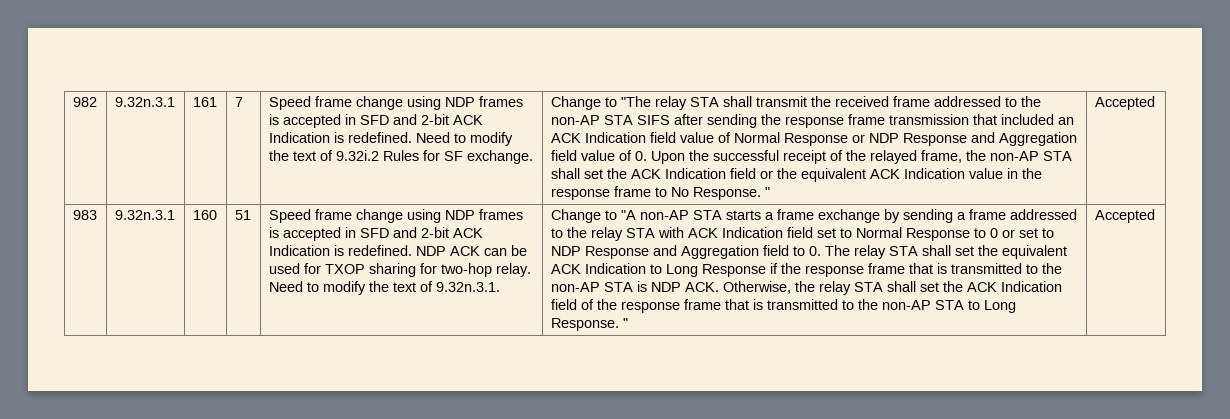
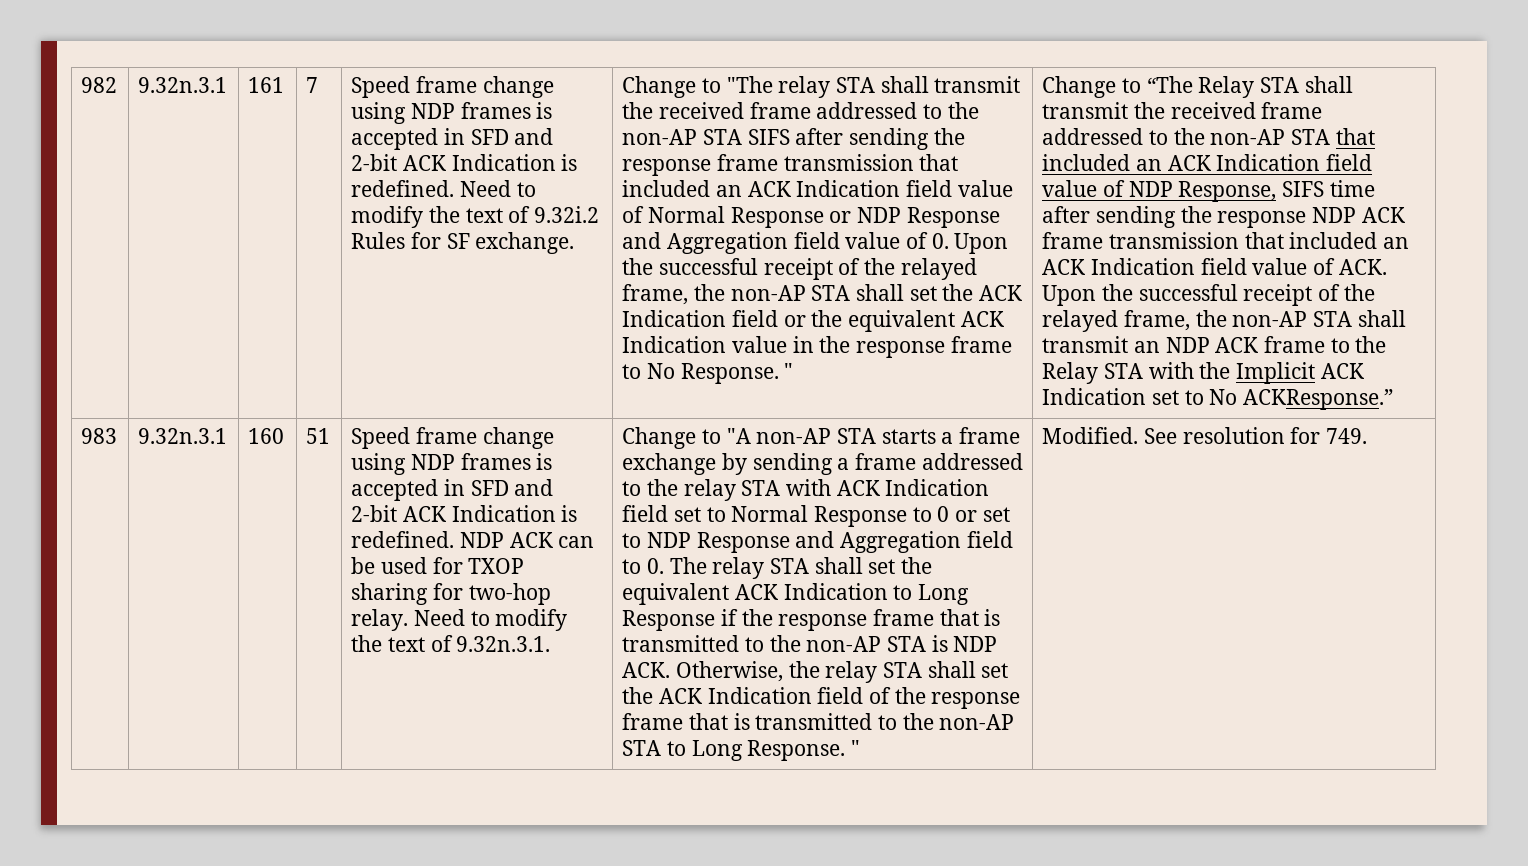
[1094,96,1155,110] Accepted -> [1042,76,1353,98] [1042,102,1323,119] [1042,128,1375,145] [1042,154,1372,171] [1042,180,1375,202] [1042,206,1405,228] [1042,232,1409,249] [1042,258,1387,275] [1042,284,1375,306] [1042,310,1406,332] [1042,336,1387,353] [1042,362,1364,384] [1042,388,1393,410] Change to “The Relay STA shall transmit the received frame addressed to the non-AP STA that included an ACK Indication field value of NDP Response, SIFS time after sending the response NDP ACK frame transmission that included an ACK Indication field value of ACK. Upon the successful receipt of the relayed frame, the non-AP STA shall transmit an NDP ACK frame to the Relay STA with the Implicit ACK Indication set to No ACKResponse.”
[1094,209,1155,223] Accepted -> [1042,427,1367,444] Modified. See resolution for 749.

